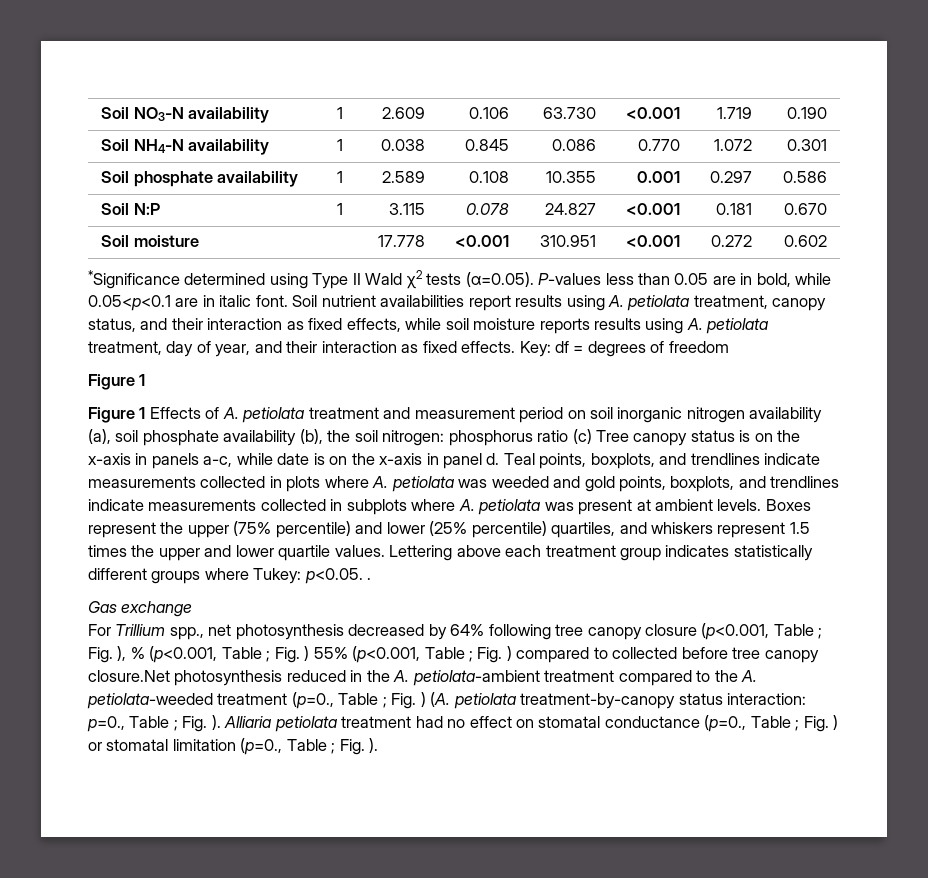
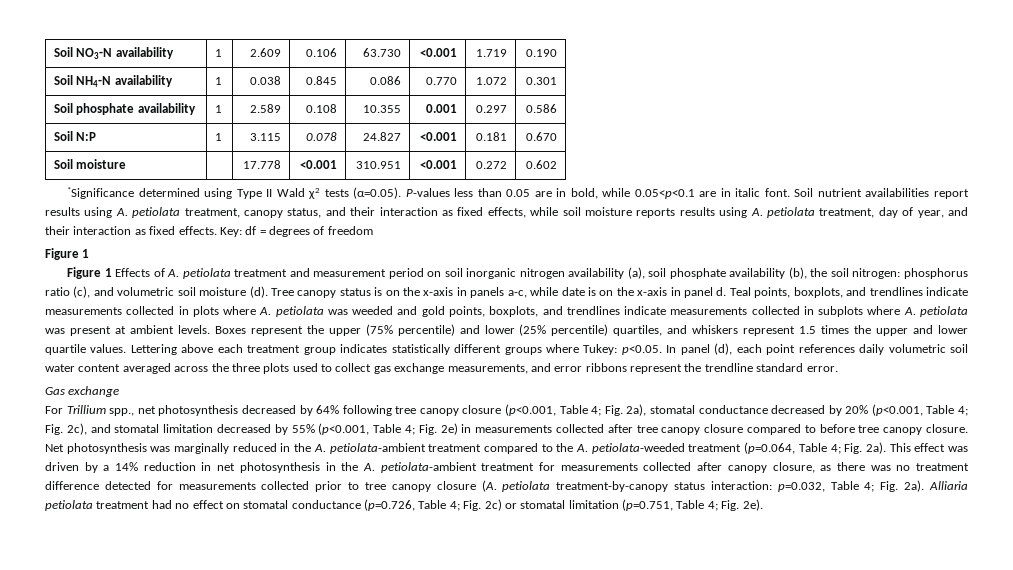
[572,429,592,444] (c) -> [73,286,268,298] (c), and volumetric soil moisture (d).
[367,578,372,580] . -> [666,343,969,355] [45,363,838,374] In panel (d), each point references daily volumetric soil water content averaged across the three plots used to collect gas exchange measurements, and error ribbons represent the trendline standard error.
[818,628,823,639] [88,646,678,663] ; Fig. ), % (p<0.001, Table ; Fig. ) 55% (p<0.001, Table ; Fig. ) compared to collected -> [591,404,969,416] [45,423,816,435] 4; Fig. 2a), stomatal conductance decreased by 20% (p<0.001, Table 4; Fig. 2c), and stomatal limitation decreased by 55% (p<0.001, Table 4; Fig. 2e) in measurements collected after tree canopy closure compared to
[88,670,283,686] closure.Net photosynthesis -> [925,424,968,433] [45,443,230,454] closure. Net photosynthesis was marginally
[291,692,426,709] (p=0., Table ; Fig. ) -> [744,442,968,454] [45,462,969,473] [45,481,476,492] (p=0.064, Table 4; Fig. 2a). This effect was driven by a 14% reduction in net photosynthesis in the A. petiolata-ambient treatment for measurements collected after canopy closure, as there was no treatment difference detected for measurements collected prior to tree canopy closure
[87,715,221,732] p=0., Table ; Fig. ). -> [777,480,925,492] p=0.032, Table 4; Fig. 2a).
[704,715,839,732] [88,738,379,755] (p=0., Table ; Fig. ) or stomatal limitation (p=0., Table ; Fig. ). -> [364,499,763,511] (p=0.726, Table 4; Fig. 2c) or stomatal limitation (p=0.751, Table 4; Fig. 2e).

